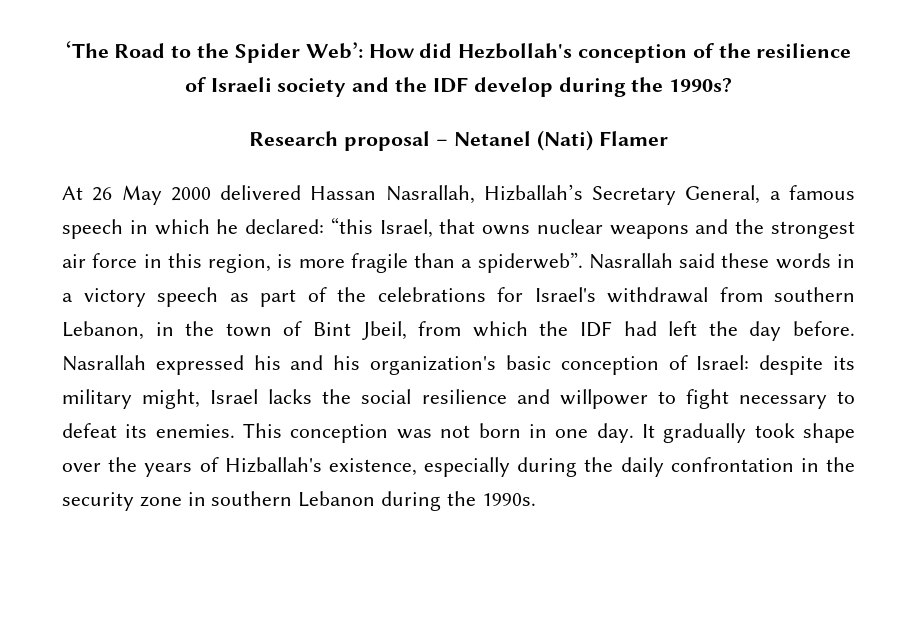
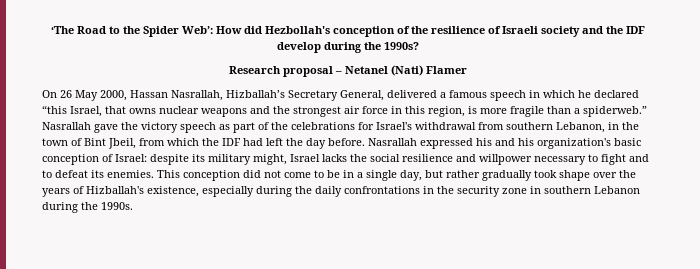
[62,186,83,200] At -> [42,90,57,98] On
[170,185,302,201] 2000 delivered -> [100,90,127,101] 2000,
(761, 194) none -> [387,90,437,98] delivered
[245,219,325,234] declared: -> [594,90,639,98] declared
[477,252,855,273] [62,293,73,302] spiderweb”. Nasrallah said these words in a -> [583,106,647,117] [42,122,138,133] spiderweb.” Nasrallah gave the
(648, 399) none -> [534,156,586,165] necessary
[738,395,827,409] necessary -> [629,154,649,162] and
[396,423,655,443] was not born in one day. It -> [243,170,480,181] did not come to be in a single day, but rather
[670,457,794,472] confrontation -> [344,186,420,194] confrontations

